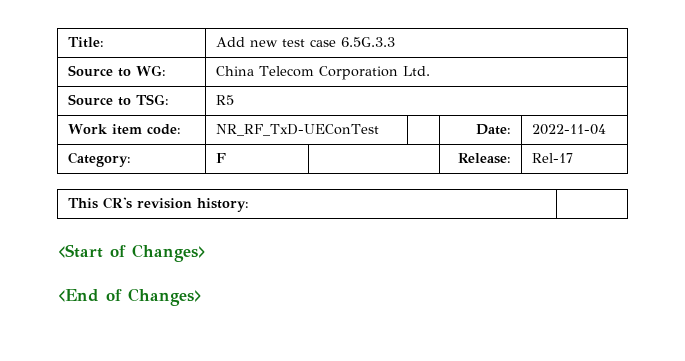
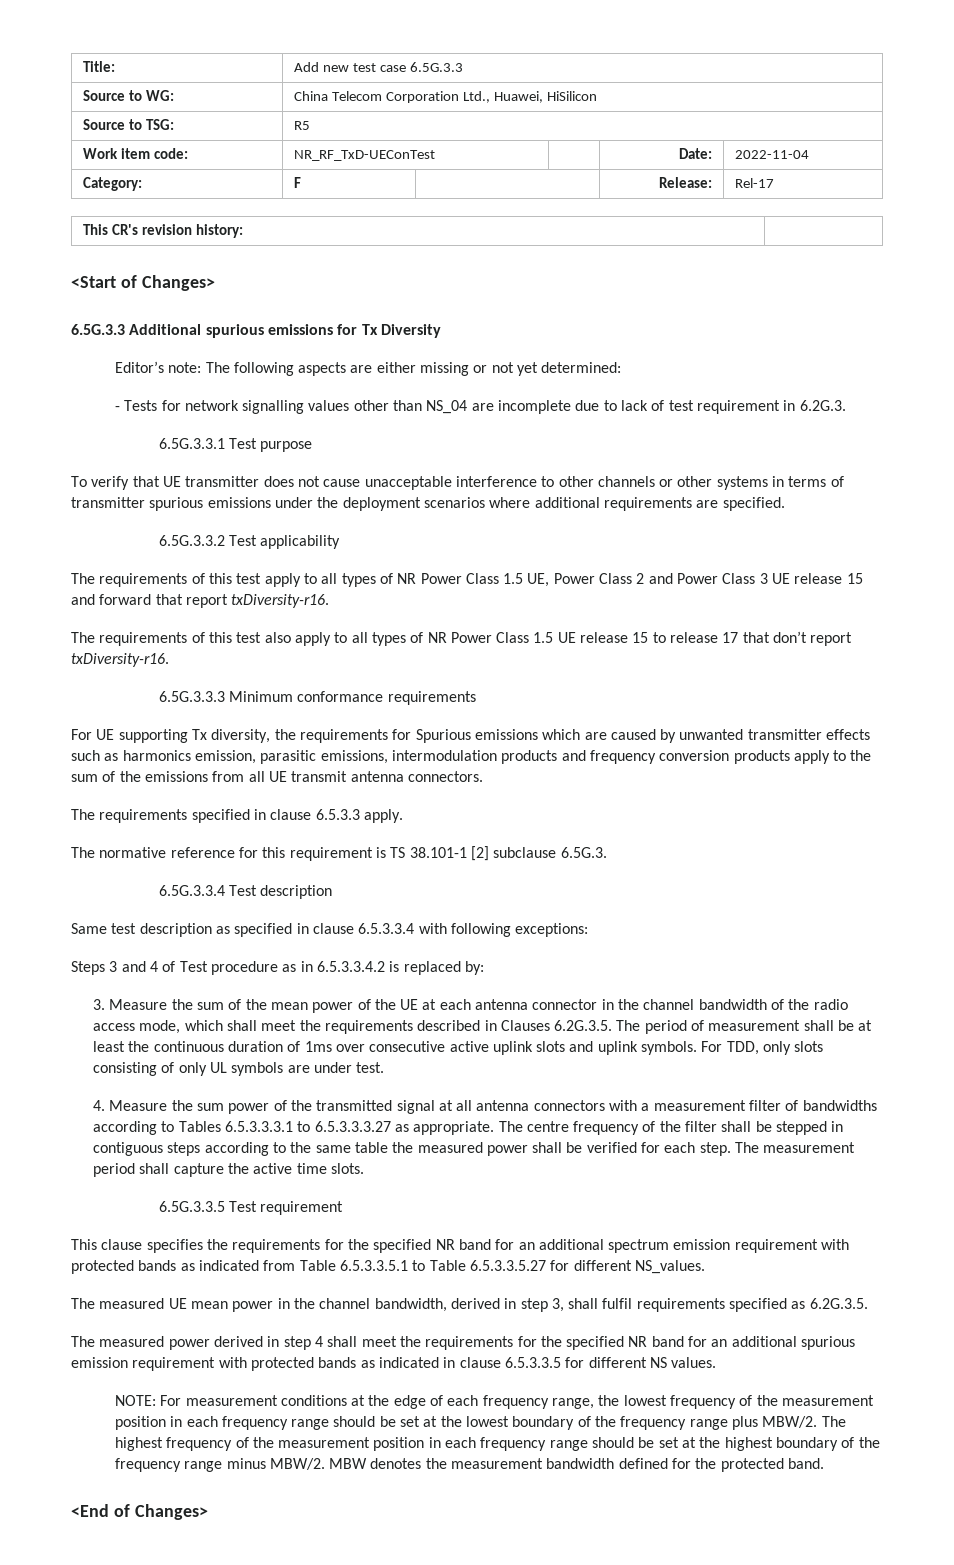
[402,66,430,76] Ltd. -> [462,91,597,103] Ltd., Huawei, HiSilicon
(206, 253) none -> [71,324,441,338] [114,361,622,376] [114,400,846,414] [158,438,313,452] [71,476,844,490] [71,497,785,511] [158,535,341,549] [71,573,863,587] [71,594,330,608] [71,631,853,646] [71,653,169,667] [158,691,476,705] [71,729,871,743] [71,750,872,764] [71,771,483,782] [71,809,403,823] [71,846,607,861] [158,885,333,899] [71,923,589,937] [71,961,484,975] [92,999,848,1013] [92,1020,873,1034] [92,1041,824,1055] [92,1062,385,1076] [92,1100,877,1114] [92,1121,844,1135] [92,1142,856,1156] [92,1163,364,1177] [158,1201,344,1215] [71,1239,850,1253] [71,1260,705,1274] [71,1298,868,1312] [71,1336,856,1350] [71,1357,717,1371] [114,1395,874,1409] [114,1416,846,1430] [114,1437,880,1451] [114,1458,825,1472] // 6.5G.3.3 Additional spurious emissions for Tx Diversity // Editor’s note: The following aspects are either missing or not yet determined: // - Tests for network signalling values other than NS_04 are incomplete due to lack of test requirement in 6.2G.3. // 6.5G.3.3.1 Test purpose // To verify that UE transmitter does not cause unacceptable interference to other channels or other systems in terms of transmitter spurious emissions under the deployment scenarios where additional requirements are specified. // 6.5G.3.3.2 Test applicability // The requirements of this test apply to all types of NR Power Class 1.5 UE, Power Class 2 and Power Class 3 UE release 15 and forward that report txDiversity-r16. // The requirements of this test also apply to all types of NR Power Class 1.5 UE release 15 to release 17 that don’t report txDiversity-r16. // 6.5G.3.3.3 Minimum conformance requirements // For UE supporting Tx diversity, the requirements for Spurious emissions which are caused by unwanted transmitter effects such as harmonics emission, parasitic emissions, intermodulation products and frequency conversion products apply to the sum of the emissions from all UE transmit antenna connectors. // The requirements specified in clause 6.5.3.3 apply. // The normative reference for this requirement is TS 38.101-1 [2] subclause 6.5G.3. // 6.5G.3.3.4 Test description // Same test description as specified in clause 6.5.3.3.4 with following exceptions: // Steps 3 and 4 of Test procedure as in 6.5.3.3.4.2 is replaced by: // 3. Measure the sum of the mean power of the UE at each antenna connector in the channel bandwidth of the radio access mode, which shall meet the requirements described in Clauses 6.2G.3.5. The period of measurement shall be at least the continuous duration of 1ms over consecutive active uplink slots and uplink symbols. For TDD, only slots consisting of only UL symbols are under test. // 4. Measure the sum power of the transmitted signal at all antenna connectors with a measurement filter of bandwidths according to Tables 6.5.3.3.3.1 to 6.5.3.3.3.27 as appropriate. The centre frequency of the filter shall be stepped in contiguous steps according to the same table the measured power shall be verified for each step. The measurement period shall capture the active time slots. // 6.5G.3.3.5 Test requirement // This clause specifies the requirements for the specified NR band for an additional spectrum emission requirement with protected bands as indicated from Table 6.5.3.3.5.1 to Table 6.5.3.3.5.27 for different NS_values. // The measured UE mean power in the channel bandwidth, derived in step 3, shall fulfil requirements specified as 6.2G.3.5. // The measured power derived in step 4 shall meet the requirements for the specified NR band for an additional spurious emission requirement with protected bands as indicated in clause 6.5.3.3.5 for different NS values. // NOTE: For measurement conditions at the edge of each frequency range, the lowest frequency of the measurement position in each frequency range should be set at the lowest boundary of the frequency range plus MBW/2. The highest frequency of the measurement position in each frequency range should be set at the highest boundary of the frequency range minus MBW/2. MBW denotes the measurement bandwidth defined for the protected band.

